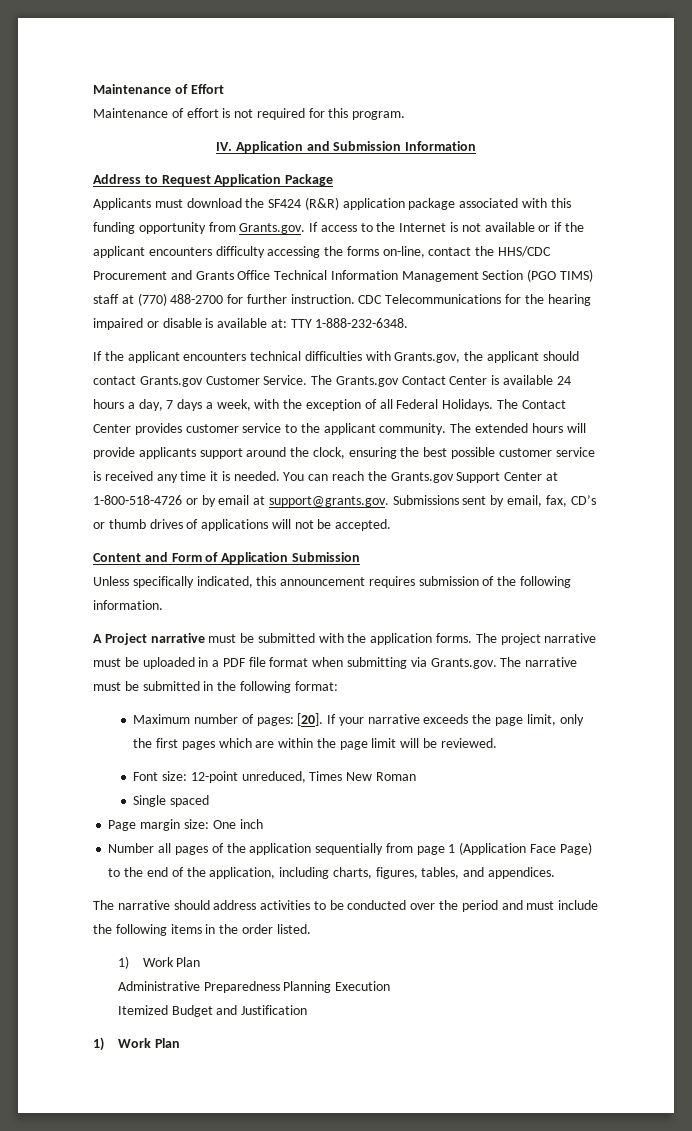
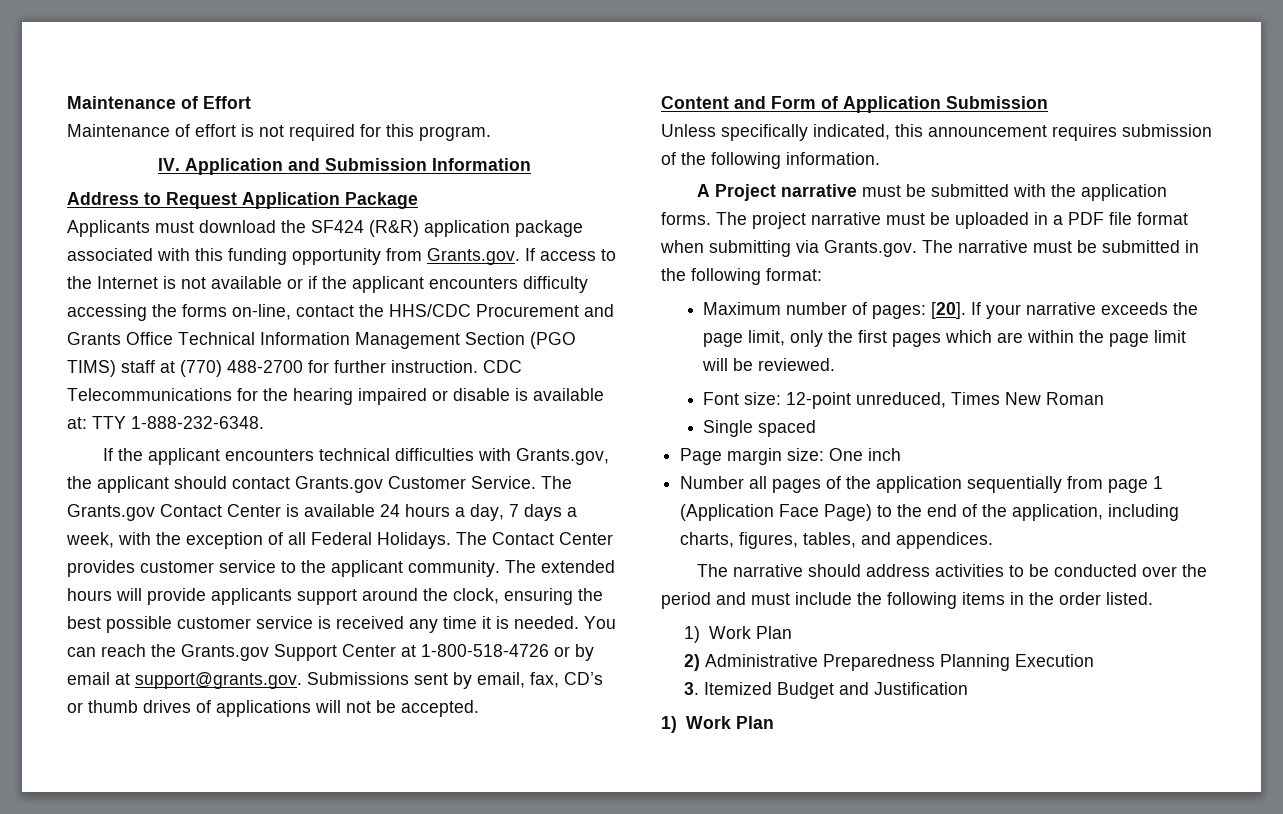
(201, 962) none -> [684,654,701,671] 2)
(391, 986) none -> [684,682,700,695] 3.

